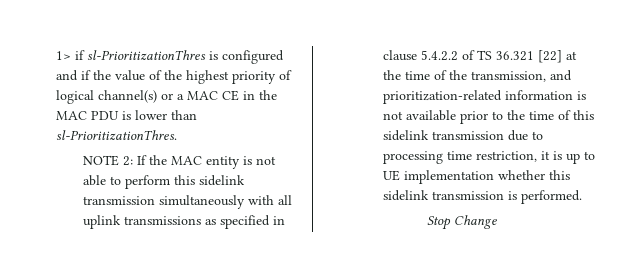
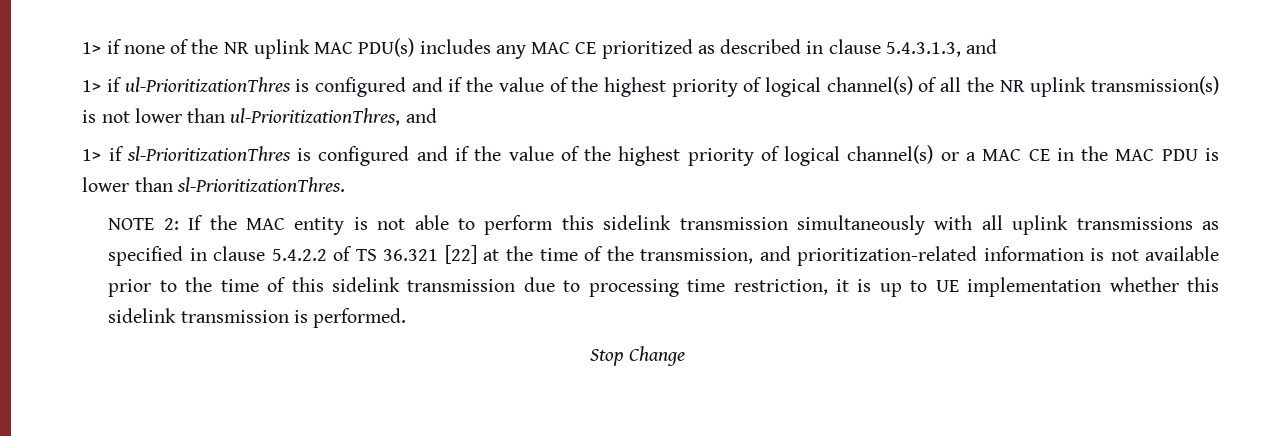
[55,50,85,60] 1> if -> [82,38,998,59] [82,76,1219,97] [82,108,437,126] [82,146,124,161] 1> if none of the NR uplink MAC PDU(s) includes any MAC CE prioritized as described in clause 5.4.3.1.3, and // 1> if ul-PrioritizationThres is configured and if the value of the highest priority of logical channel(s) of all the NR uplink transmission(s) is not lower than ul-PrioritizationThres, and // 1> if

